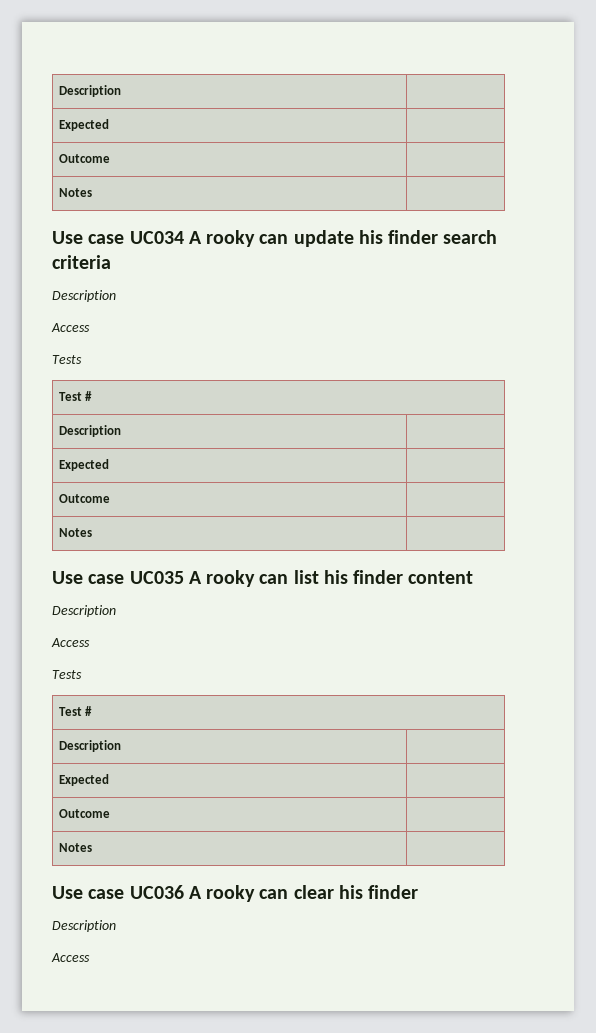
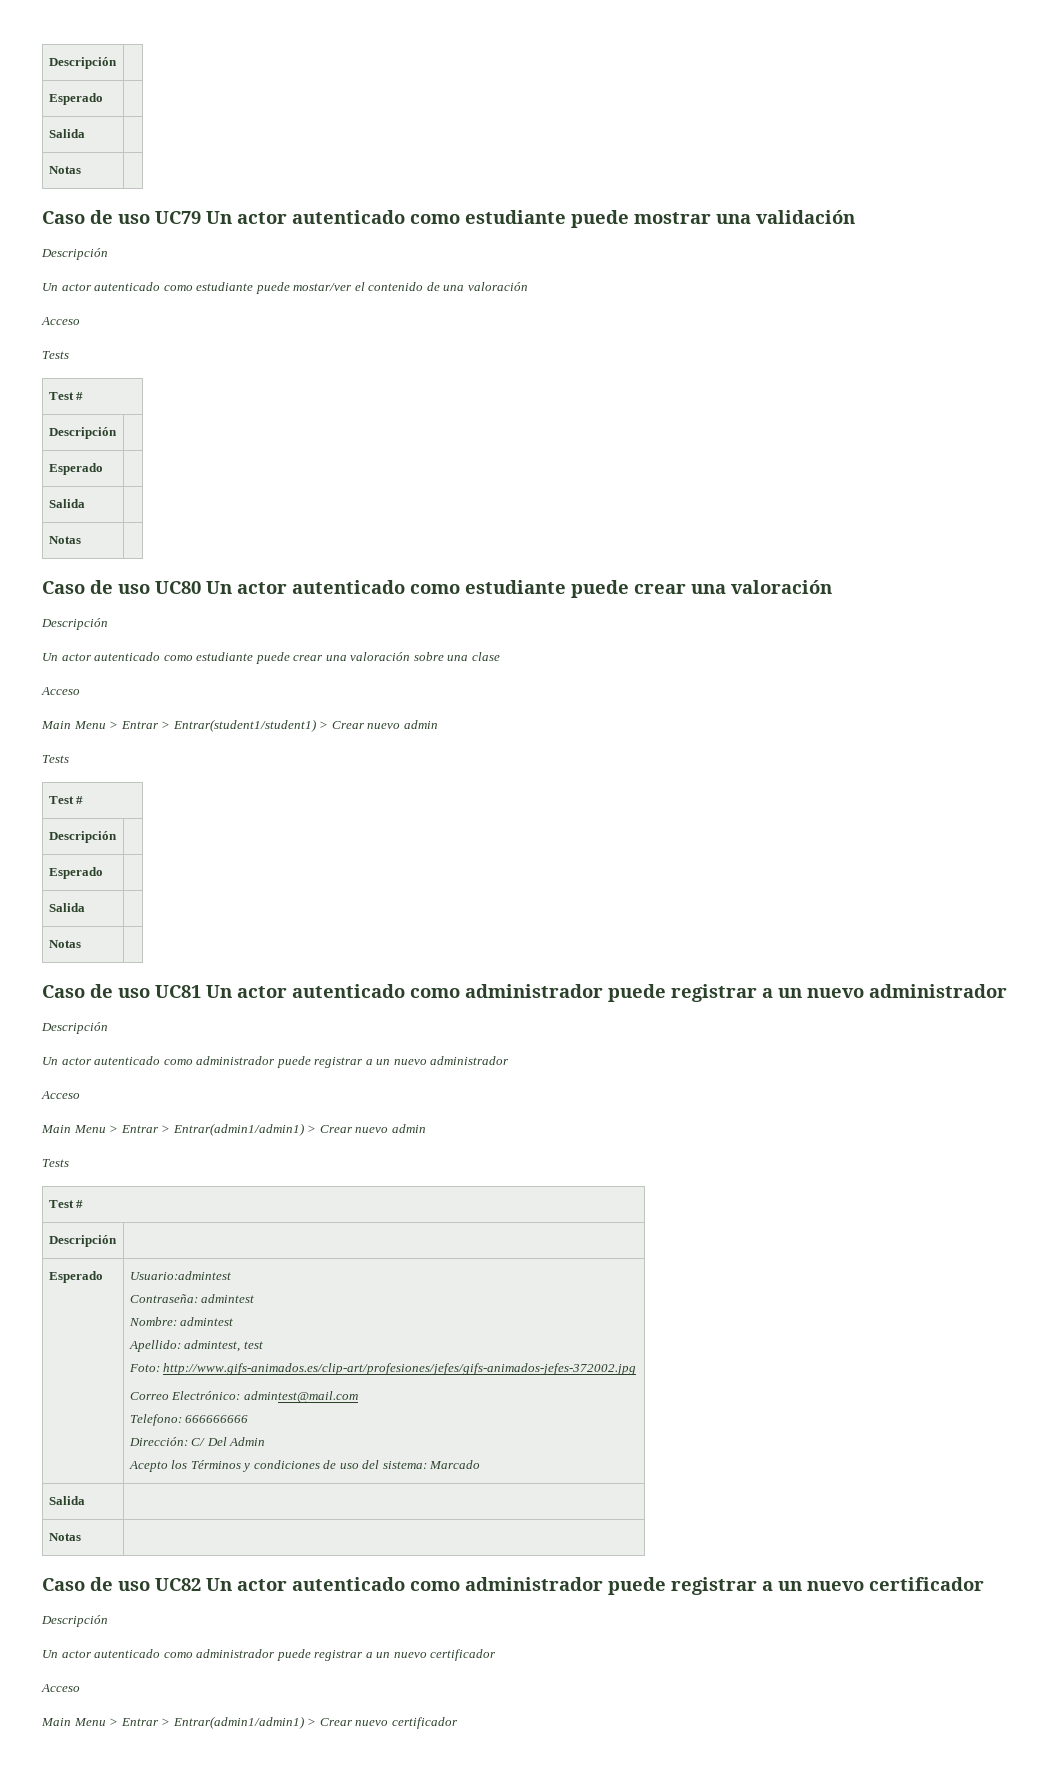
[59,85,122,97] [59,119,110,131] [59,154,111,163] [59,188,93,197] [52,230,498,247] [52,255,111,269] [52,290,116,302] [51,323,90,332] [52,355,82,364] [59,391,93,401] [59,425,122,437] [59,459,110,471] [59,494,111,503] [59,528,93,537] [52,570,474,587] [52,605,116,617] [51,638,90,647] [52,670,82,679] [59,706,93,716] [59,740,122,752] [59,774,110,786] [59,809,111,818] [59,843,93,852] [52,885,419,902] [52,920,116,932] [51,953,90,962] Description | // Expected | // Outcome | // Notes | // Use case UC034 A rooky can update his finder search criteria // Description // Access // Tests // Test # // Description | // Expected | // Outcome | // Notes | // Use case UC035 A rooky can list his finder content // Description // Access // Tests // Test # // Description | // Expected | // Outcome | // Notes | // Use case UC036 A rooky can clear his finder // Description // Access -> [48,57,117,69] [48,93,103,105] [48,129,85,138] [48,166,81,174] [42,210,855,228] [41,248,108,260] [42,282,528,294] [41,317,80,325] [42,351,69,359] [48,392,84,400] [48,427,117,439] [48,463,103,475] [48,499,85,508] [48,536,81,544] [42,580,832,598] [41,618,108,630] [42,652,500,664] [41,687,80,695] [41,719,438,732] [42,755,69,763] [48,796,84,804] [48,831,117,843] [48,867,103,879] [48,903,85,912] [48,940,81,948] [42,984,1007,1002] [41,1022,108,1034] [42,1056,510,1068] [41,1091,80,1099] [41,1123,426,1136] [42,1159,69,1167] [48,1200,84,1208] [48,1235,117,1247] [48,1271,103,1283] [129,1271,231,1280] [129,1294,255,1303] [128,1317,234,1326] [128,1340,263,1352] [128,1363,637,1375] [129,1391,358,1403] [129,1414,249,1426] [128,1437,266,1446] [128,1460,481,1472] [48,1496,85,1505] [48,1533,81,1541] [42,1577,984,1595] [41,1615,108,1627] [42,1649,497,1661] [41,1684,80,1692] [41,1716,458,1729] Descripción | // Esperado | // Salida | // Notas | // Caso de uso UC79 Un actor autenticado como estudiante puede mostrar una validación // Descripción // Un actor autenticado como estudiante puede mostar/ver el contenido de una valoración // Acceso // Tests // Test # // Descripción | // Esperado | // Salida | // Notas | // Caso de uso UC80 Un actor autenticado como estudiante puede crear una valoración // Descripción // Un actor autenticado como estudiante puede crear una valoración sobre una clase // Acceso // Main Menu > Entrar > Entrar(student1/student1) > Crear nuevo admin // Tests // Test # // Descripción | // Esperado | // Salida | // Notas | // Caso de uso UC81 Un actor autenticado como administrador puede registrar a un nuevo administrador // Descripción // Un actor autenticado como administrador puede registrar a un nuevo administrador // Acceso // Main Menu > Entrar > Entrar(admin1/admin1) > Crear nuevo admin // Tests // Test # // Descripción | // Esperado | Usuario:admintest // Contraseña: admintest // Nombre: admintest // Apellido: admintest, test // Foto: http://www.gifs-animados.es/clip-art/profesiones/jefes/gifs-animados-jefes-372002.jpg // Correo Electrónico: admintest@mail.com // Telefono: 666666666 // Dirección: C/ Del Admin // Acepto los Términos y condiciones de uso del sistema: Marcado // Salida | // Notas | // Caso de uso UC82 Un actor autenticado como administrador puede registrar a un nuevo certificador // Descripción // Un actor autenticado como administrador puede registrar a un nuevo certificador // Acceso // Main Menu > Entrar > Entrar(admin1/admin1) > Crear nuevo certificador

